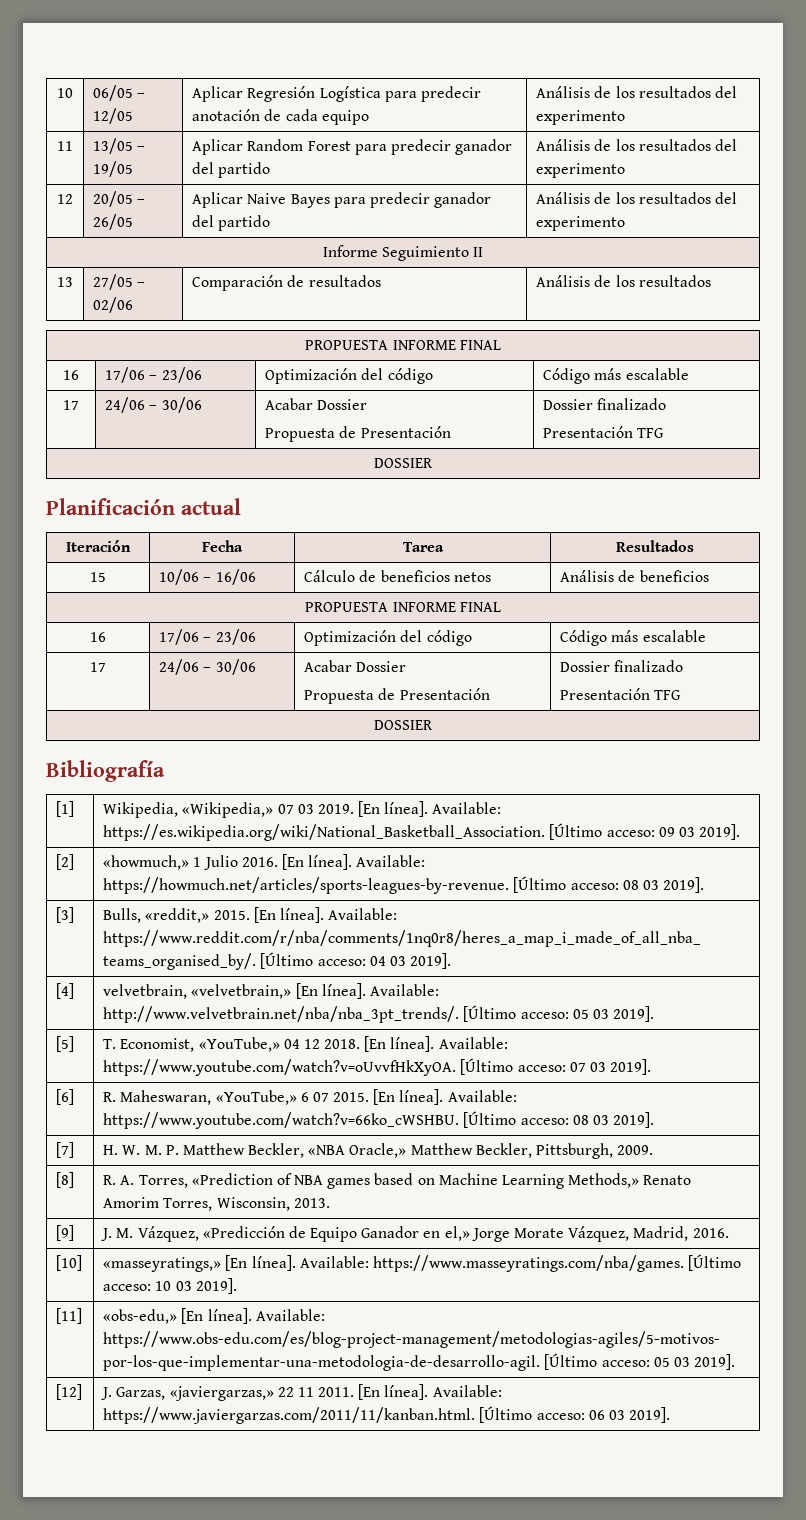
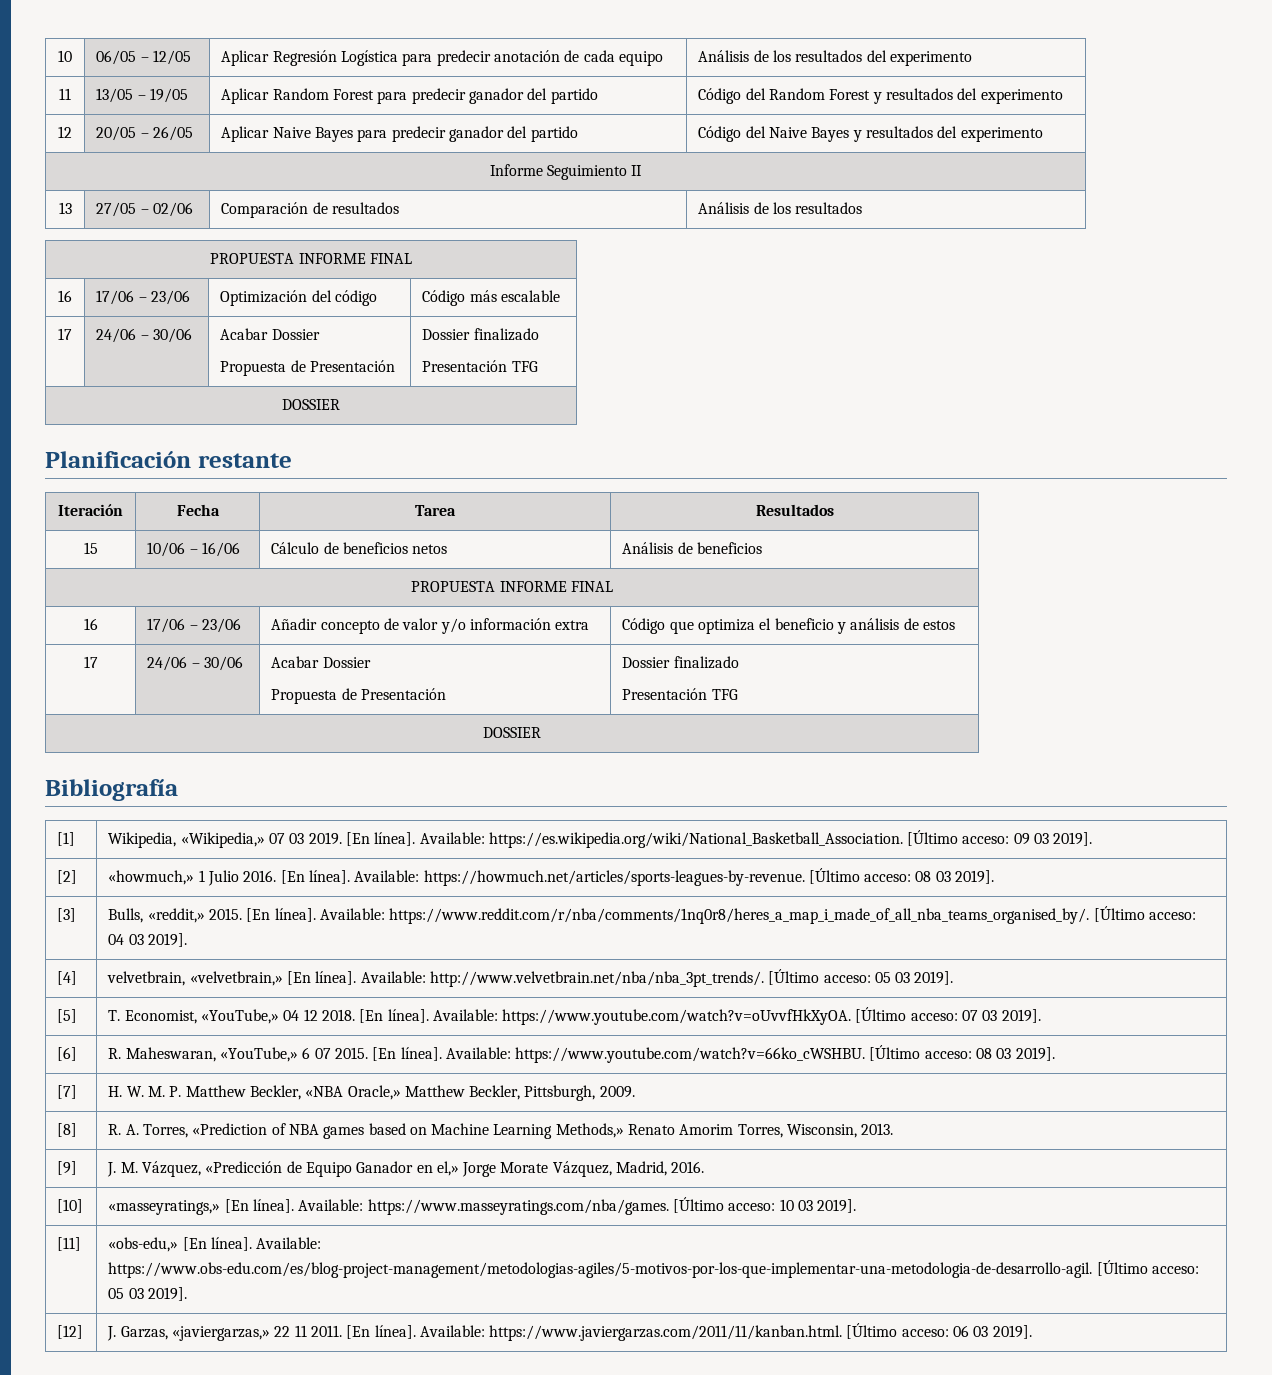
[536,139,635,151] Análisis de los -> [698,88,882,104] Código del Random Forest y
[536,192,635,204] Análisis de los -> [698,126,862,142] Código del Naive Bayes y
[181,498,241,515] actual -> [197,453,292,468] restante
[304,630,472,646] [560,630,706,646] Optimización del código | Código más escalable -> [271,618,590,634] [622,618,955,634] Añadir concepto de valor y/o información extra | Código que optimiza el beneficio y análisis de estos

